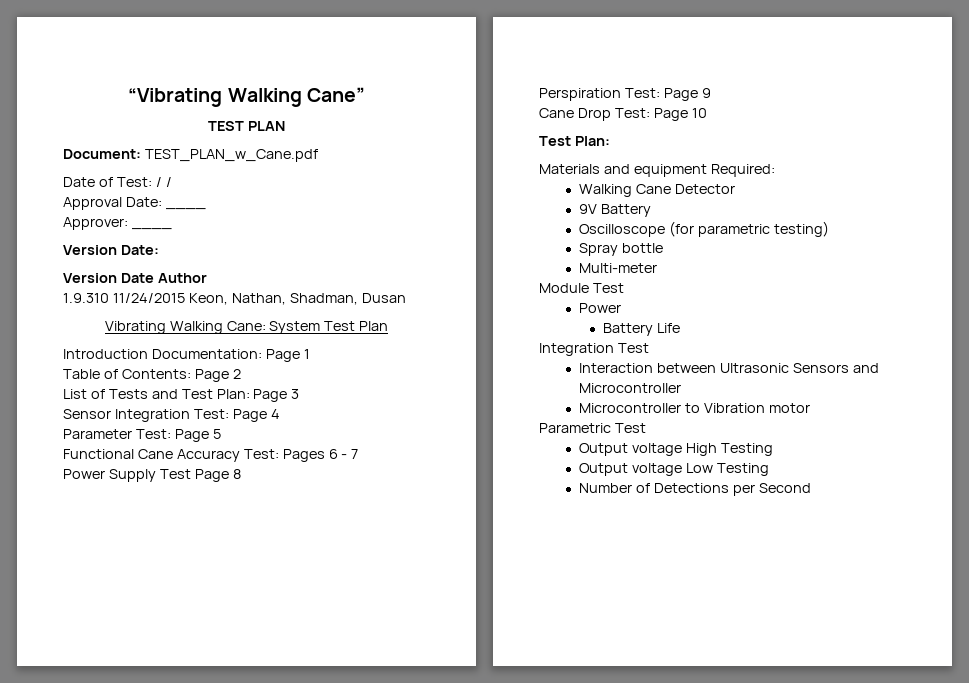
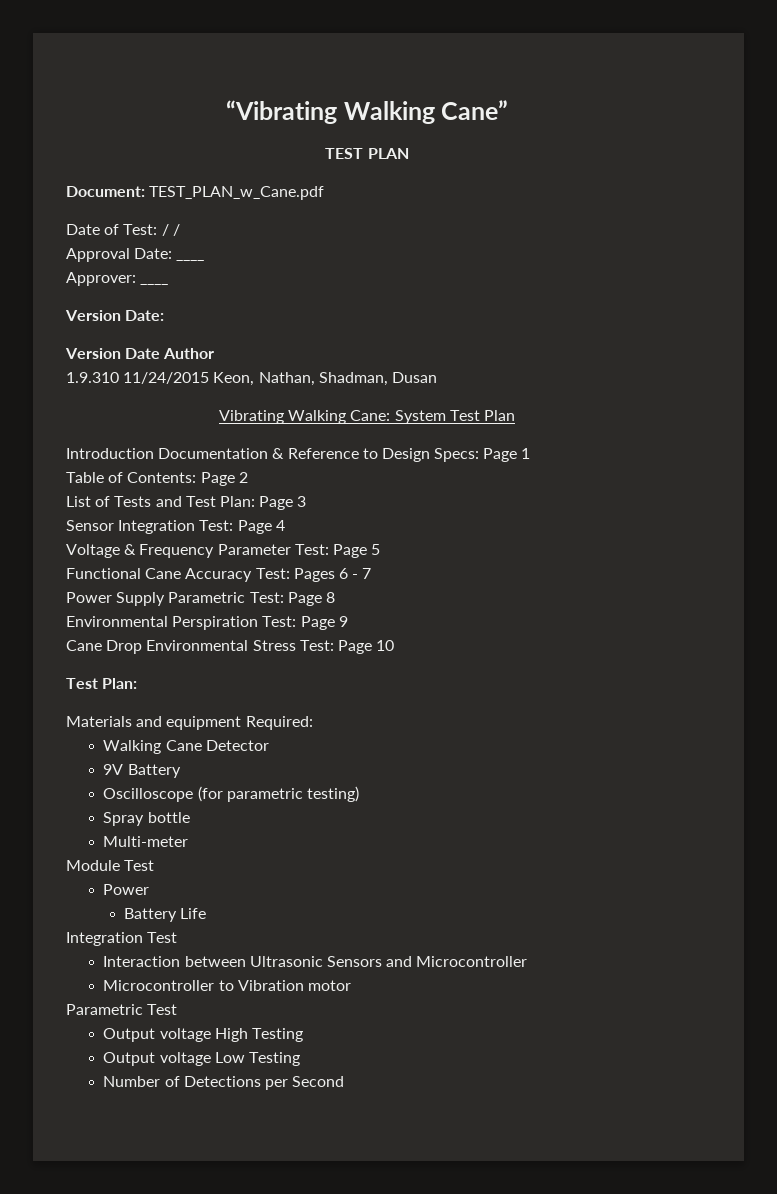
[151,349,262,359] Documentation: -> [158,448,480,462] Documentation & Reference to Design Specs:
(280, 414) none -> [66,544,215,558] Voltage & Frequency
[159,469,191,479] Test -> [168,592,284,603] Parametric Test:
(241, 474) none -> [66,616,168,627] Environmental
(611, 114) none -> [146,640,296,651] Environmental Stress

